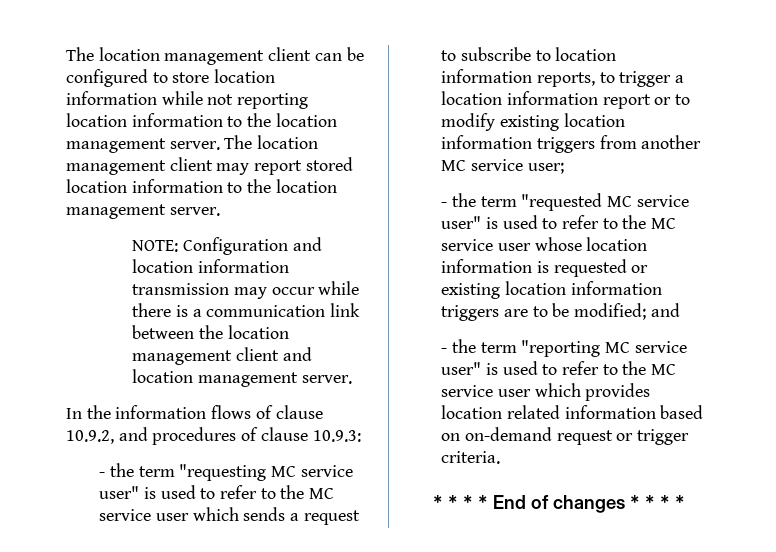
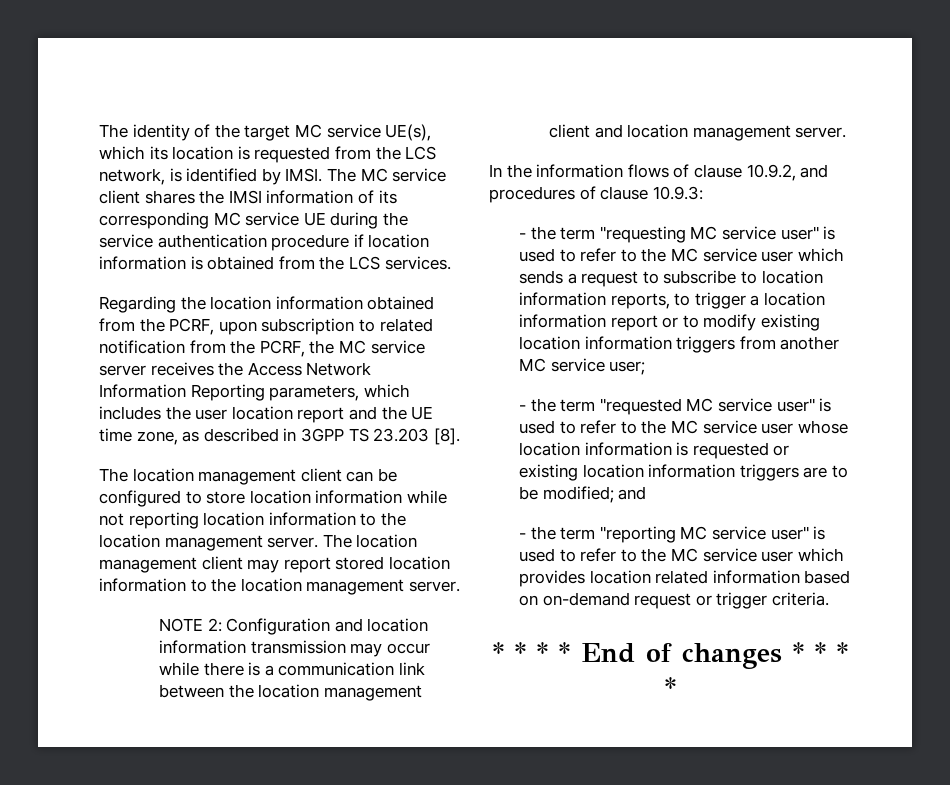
[66,47,94,61] The -> [99,124,432,141] [99,146,437,163] [99,168,447,185] [99,190,397,204] [99,212,408,229] [99,234,430,251] [99,256,451,270] [99,296,435,313] [99,318,433,335] [99,340,425,357] [99,362,372,376] [99,384,410,401] [99,406,434,423] [99,428,460,445] [99,468,128,482] The identity of the target MC service UE(s), which its location is requested from the LCS network, is identified by IMSI. The MC service client shares the IMSI information of its corresponding MC service UE during the service authentication procedure if location information is obtained from the LCS services. // Regarding the location information obtained from the PCRF, upon subscription to related notification from the PCRF, the MC service server receives the Access Network Information Reporting parameters, which includes the user location report and the UE time zone, as described in 3GPP TS 23.203 [8]. // The
[132,240,179,252] NOTE: -> [158,618,222,632] NOTE 2:

